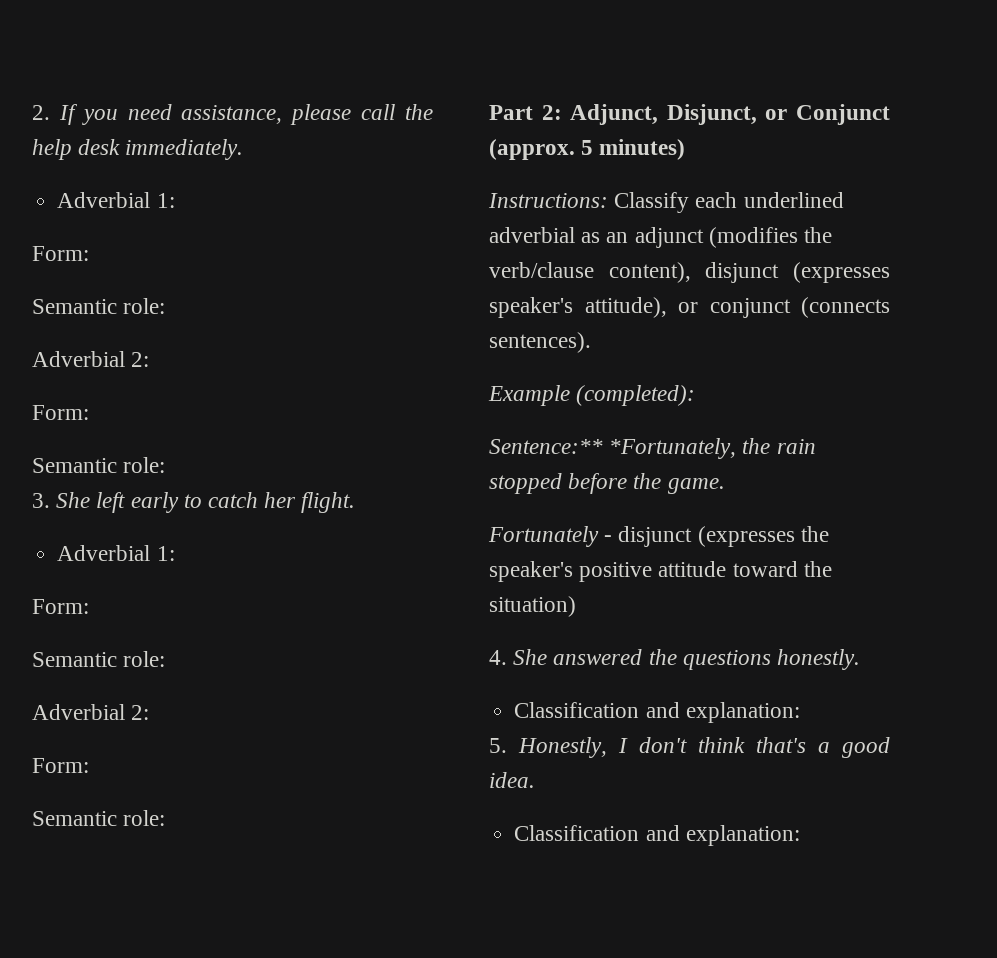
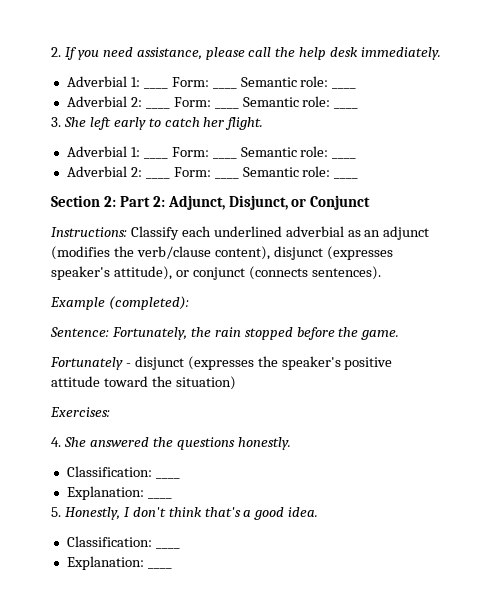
[32,246,89,261] [32,298,166,314] [32,351,150,367] [32,405,89,420] [32,457,166,473] // Form: // Semantic role: // Adverbial 2: // Form: // Semantic role: -> [143,87,168,89] [171,77,209,87] [212,87,237,89] [240,76,329,87] [332,87,357,89] [66,96,142,107] [145,107,170,109] [173,97,211,107] [214,107,239,109] [242,96,331,107] [334,107,359,109] ____ Form: ____ Semantic role: ____ // Adverbial 2: ____ Form: ____ Semantic role: ____
[32,599,89,614] [32,651,166,667] [32,704,150,720] [32,758,89,773] [32,810,166,826] // Form: // Semantic role: // Adverbial 2: // Form: // Semantic role: // -> [143,157,168,159] [171,147,209,157] [212,157,237,159] [240,146,329,157] [332,157,357,159] [66,166,142,177] [145,177,170,179] [173,167,211,177] [214,177,239,179] [242,166,331,177] [334,177,359,179] [51,195,116,207] ____ Form: ____ Semantic role: ____ // Adverbial 2: ____ Form: ____ Semantic role: ____ // Section 2:
[489,139,686,160] (approx. 5 minutes) -> (371, 202) none
[489,438,737,459] Sentence:** *Fortunately, -> [50,327,187,340] Sentence: Fortunately,
(576, 606) none -> [50,407,110,417] // Exercises:
[514,702,800,723] Classification and explanation: -> [66,466,152,477] [155,477,180,479] [66,486,172,500] Classification: ____ // Explanation: ____
[514,825,800,846] Classification and explanation: -> [66,536,152,547] [155,547,180,549] [66,556,172,570] Classification: ____ // Explanation: ____

